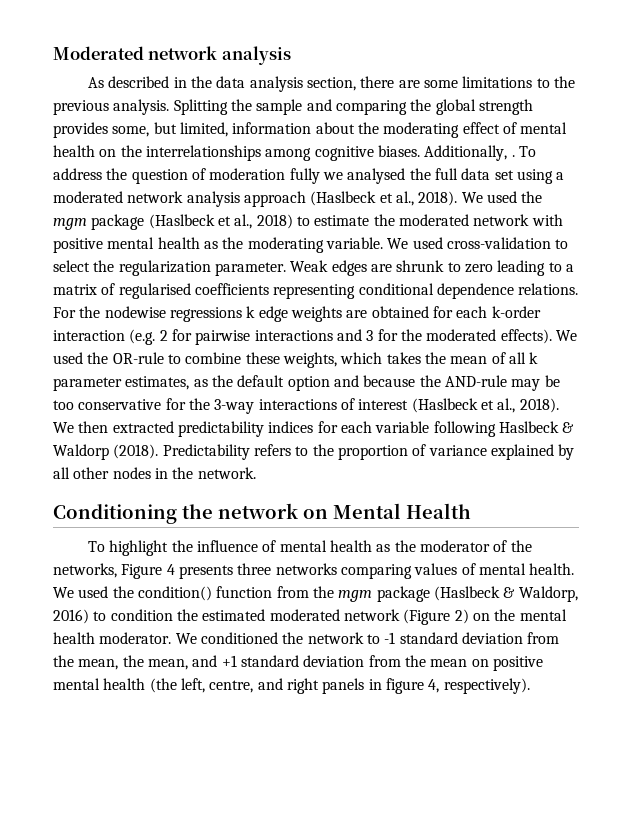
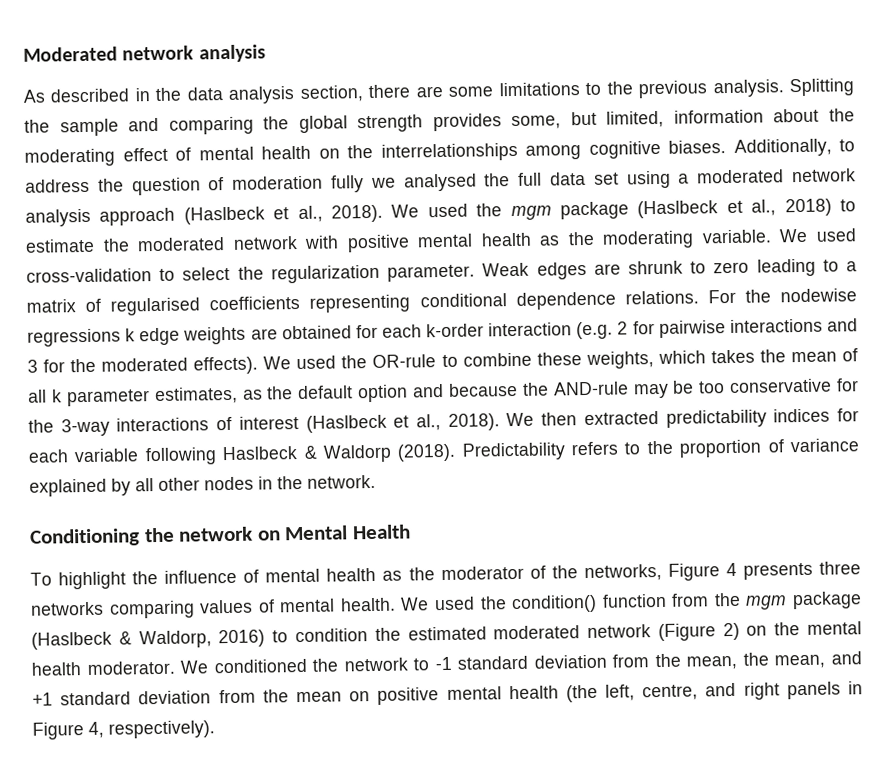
[511,146,536,157] . To -> [839,139,855,152] to
[385,678,424,694] figure -> [32,722,84,740] Figure

